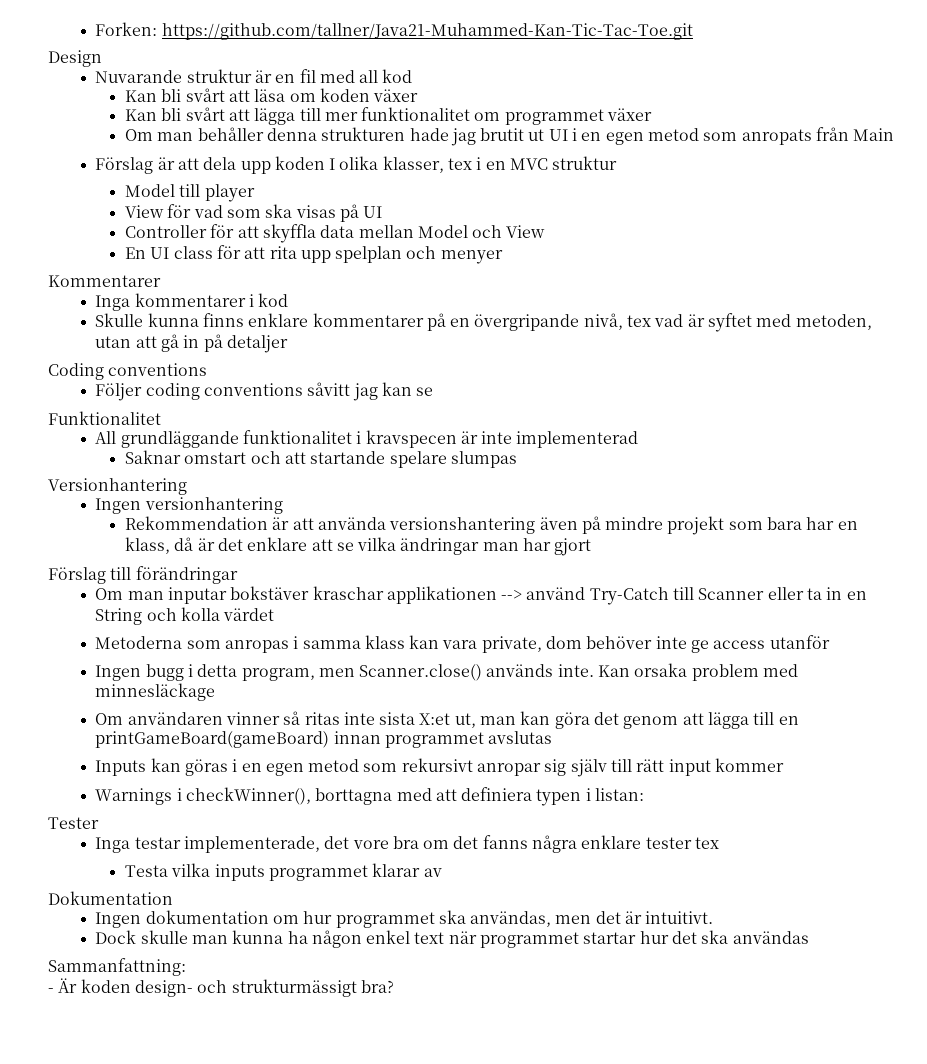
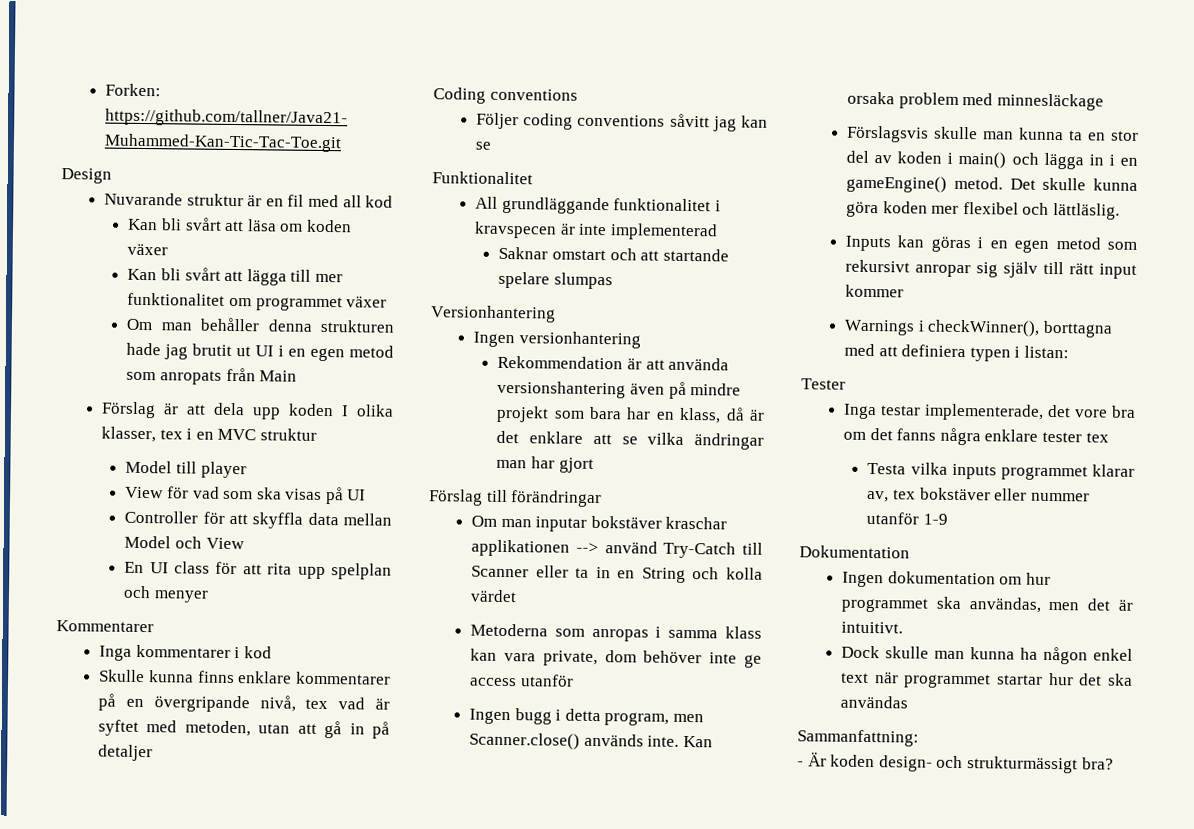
[95,711,799,729] [95,731,553,748] Om användaren vinner så ritas inte sista X:et ut, man kan göra det genom att lägga till en printGameBoard(gameBoard) innan programmet avslutas -> [847,125,1139,143] [846,150,1138,170] [846,175,1138,193] [846,201,1120,220] Förslagsvis skulle man kunna ta en stor del av koden i main() och lägga in i en gameEngine() metod. Det skulle kunna göra koden mer flexibel och lättläslig.
[423,868,442,877] av -> [867,487,1090,503] [866,511,948,525] av, tex bokstäver eller nummer utanför 1-9

